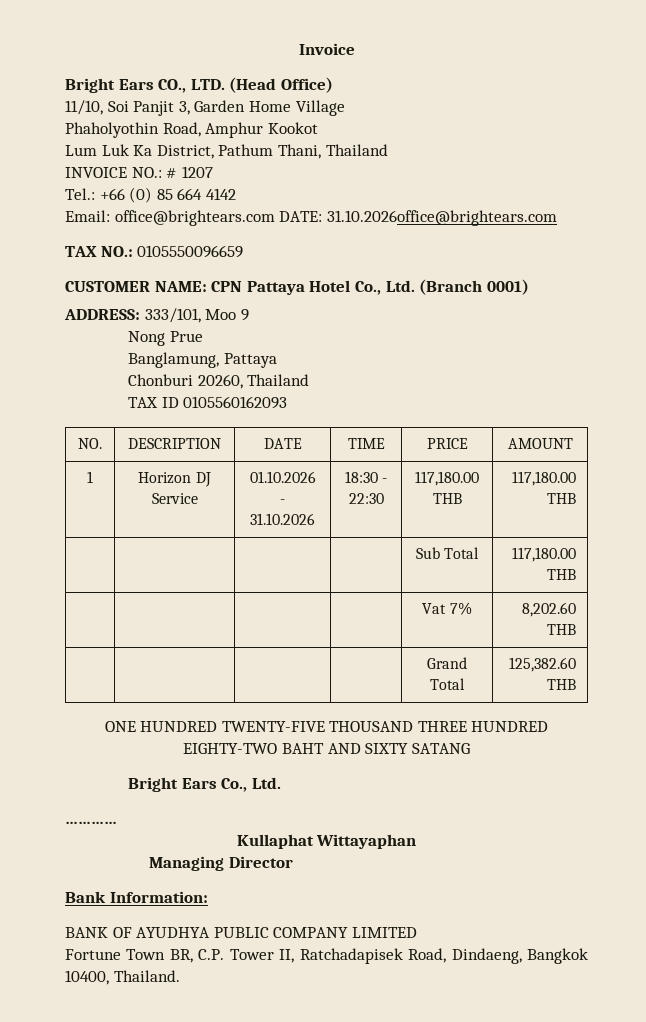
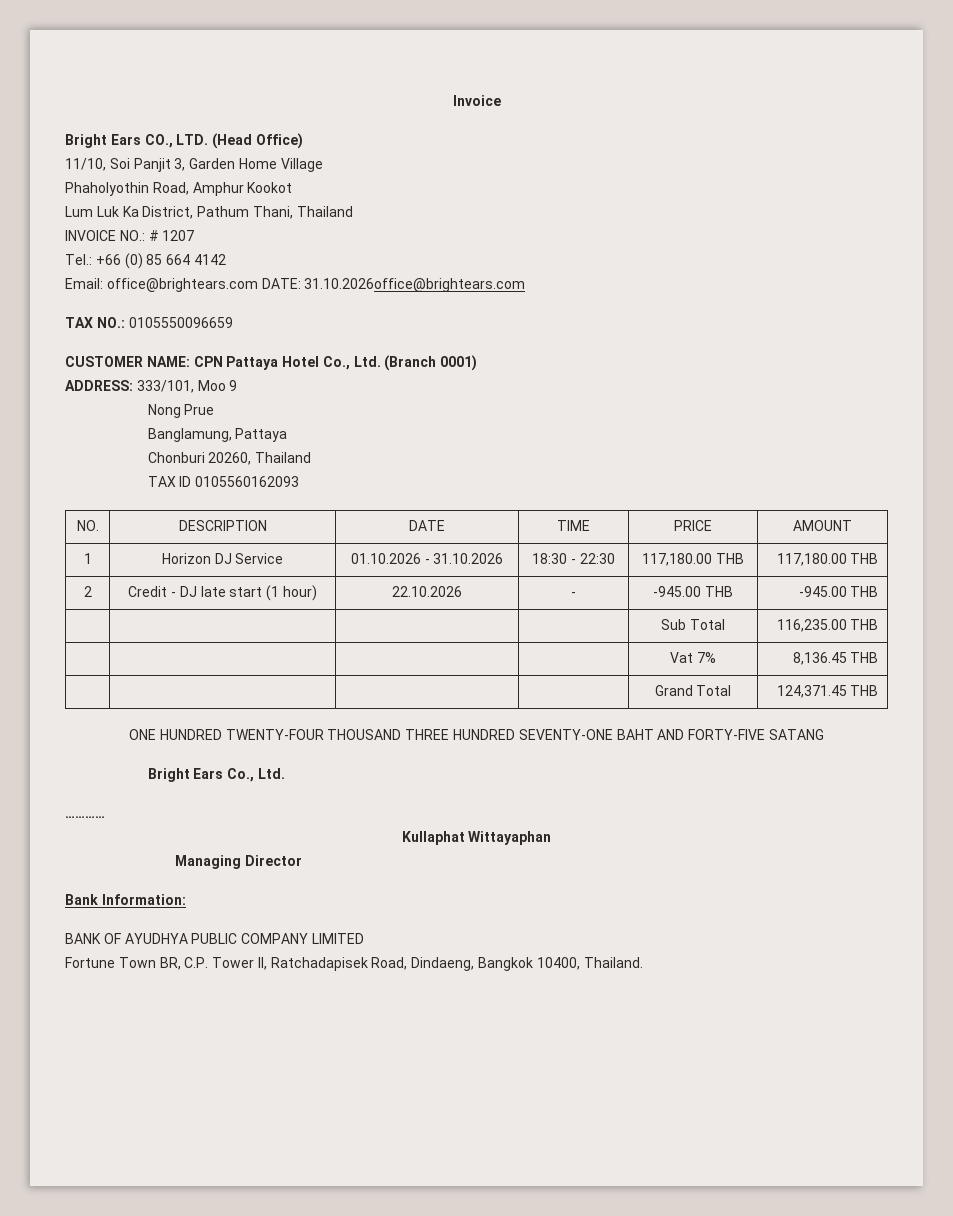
(576, 498) none -> [83,586,92,597] [128,585,317,601] [392,586,462,597] [571,592,576,597] [653,586,733,597] [798,586,879,597] // 2 | Credit - DJ late start (1 hour) | 22.10.2026 | - | -945.00 THB | -945.00 THB
[511,547,576,562] 117,180.00 -> [776,619,847,632] 116,235.00
[521,602,576,617] 8,202.60 -> [792,652,847,665] 8,136.45
[508,657,576,672] 125,382.60 -> [776,685,847,698] 124,371.45
[221,721,325,732] TWENTY-FIVE -> [225,729,324,740] TWENTY-FOUR
[183,743,278,754] EIGHTY-TWO -> [518,729,613,740] SEVENTY-ONE
[365,743,409,754] SIXTY -> [688,729,766,740] FORTY-FIVE

